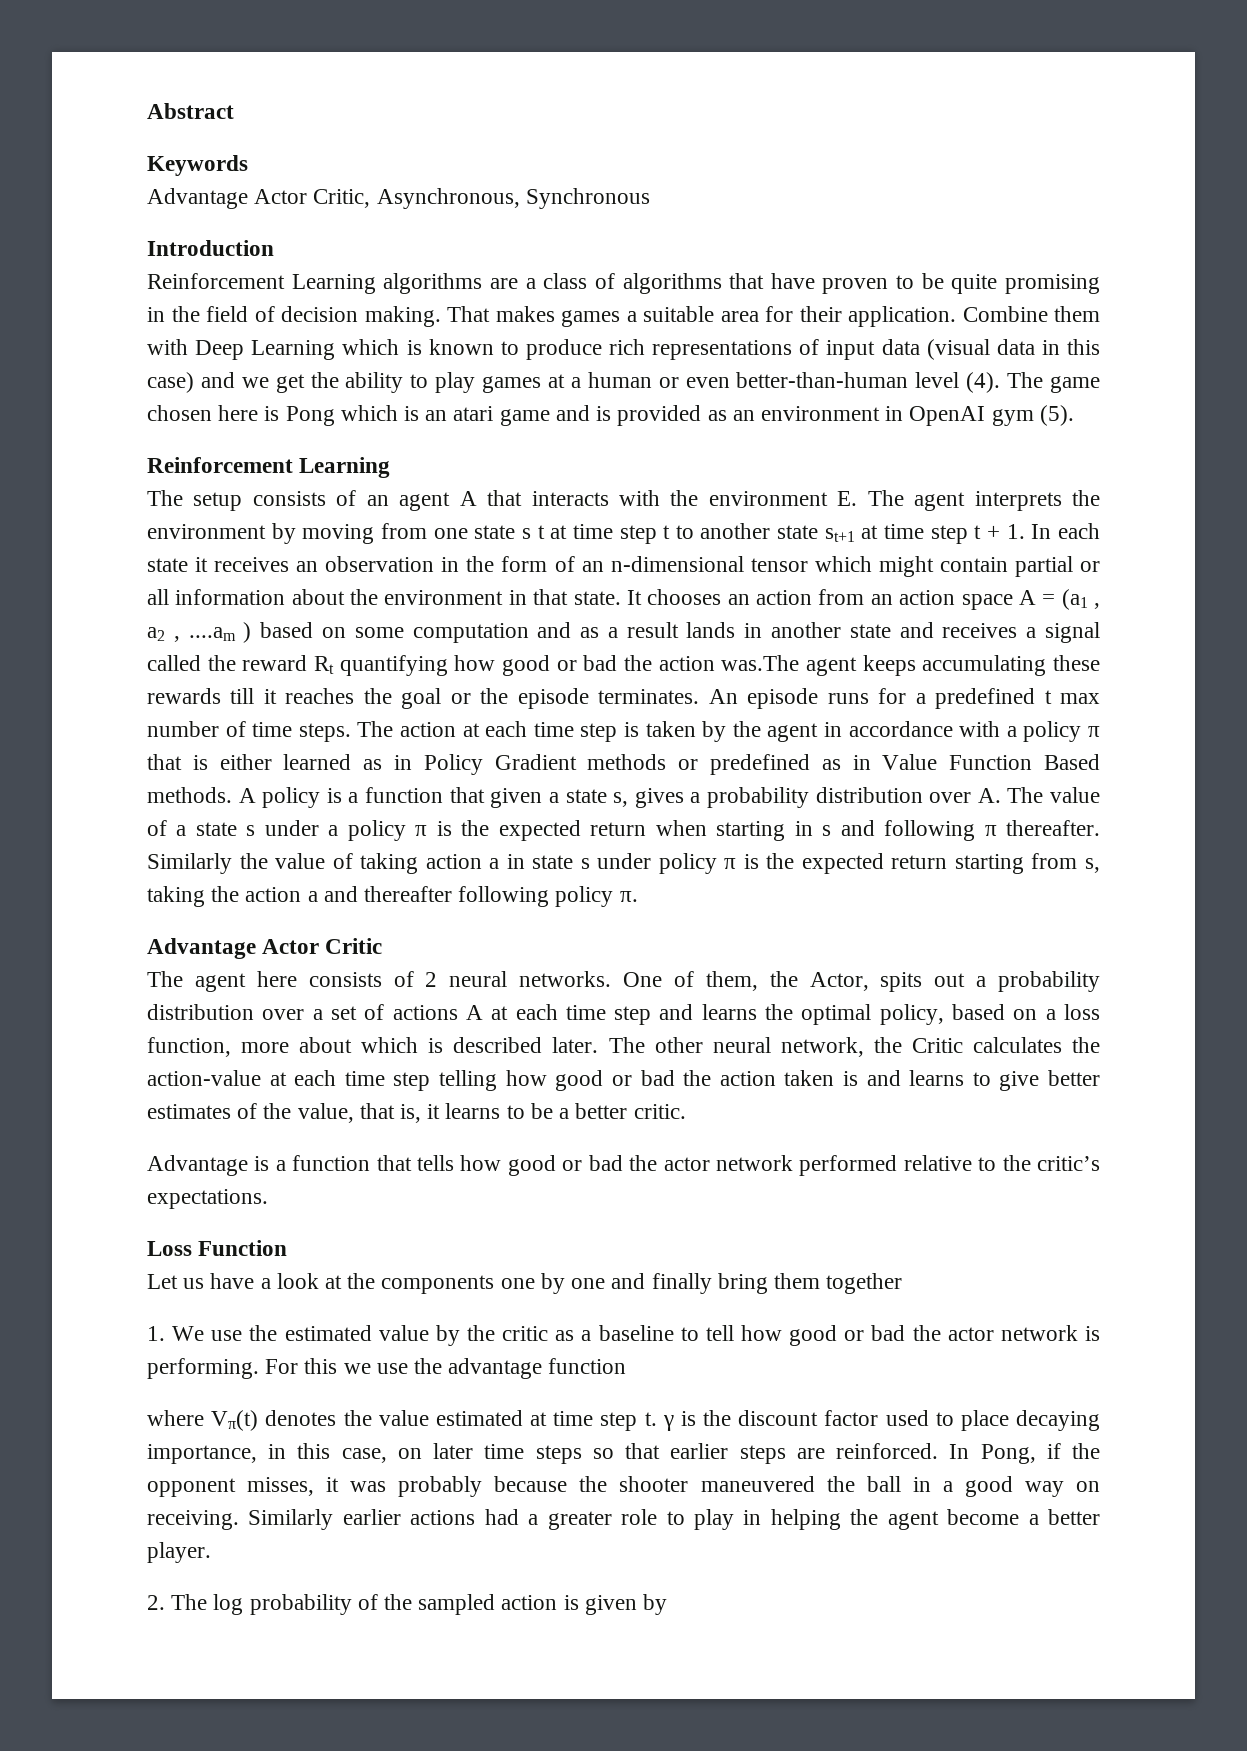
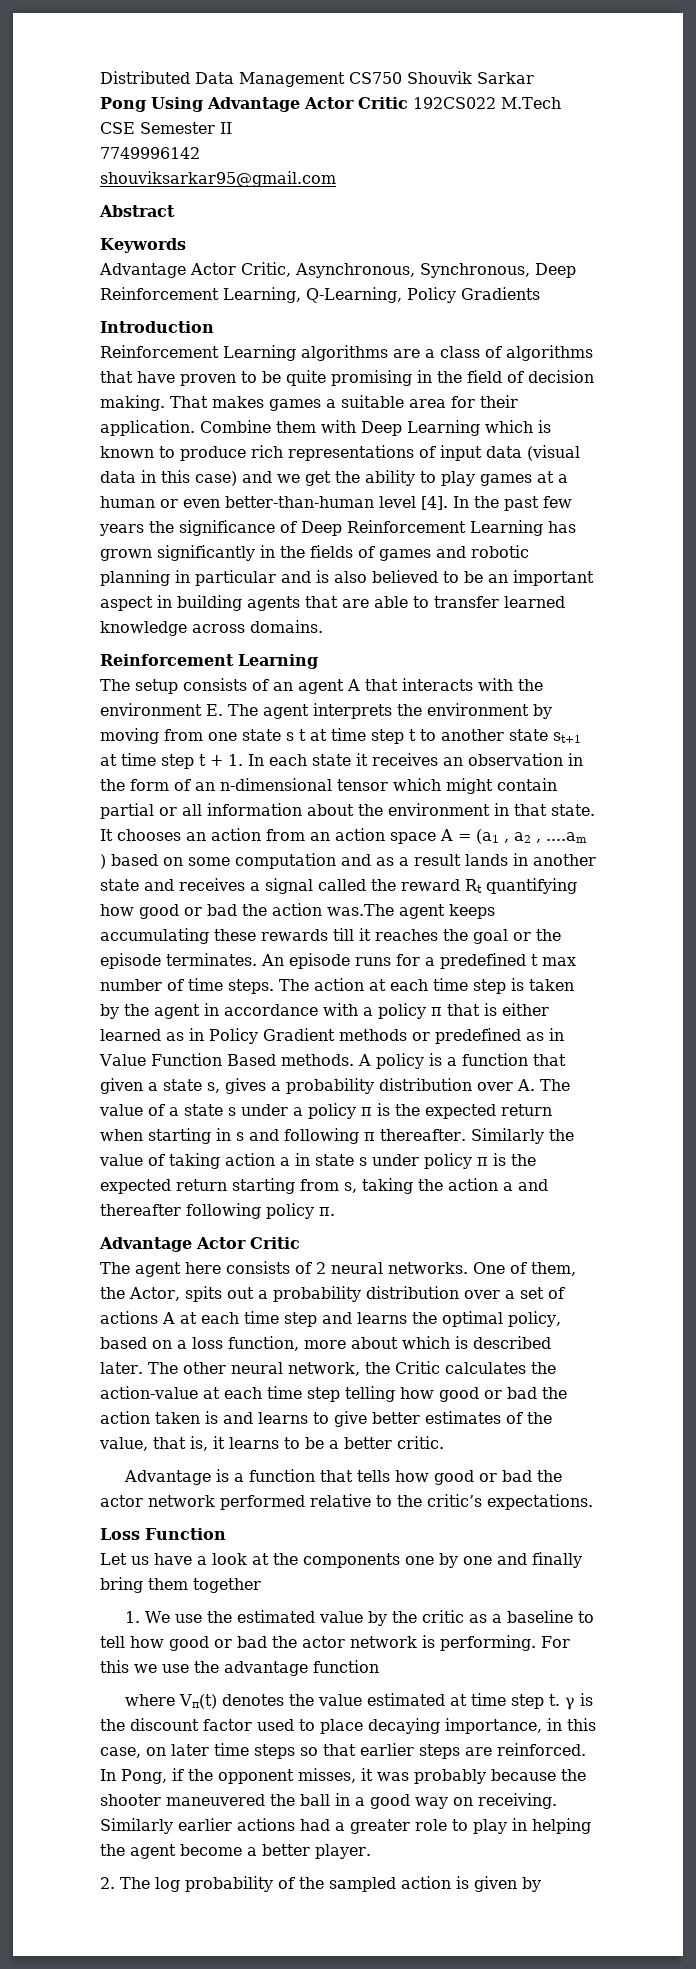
(147, 111) none -> [100,71,534,87] [100,97,561,112] [100,122,232,134] [100,147,200,159] [100,171,336,187] Distributed Data Management CS750 Shouvik Sarkar // Pong Using Advantage Actor Critic 192CS022 M.Tech CSE Semester II // 7749996142 // shouviksarkar95@gmail.com //
[525,188,650,209] Synchronous -> [420,263,576,278] [100,287,540,303] Synchronous, Deep Reinforcement Learning, Q-Learning, Policy Gradients
[966,372,1100,393] [147,405,1074,426] (4). The game chosen here is Pong which is an atari game and is provided as an environment in OpenAI gym (5). -> [421,496,572,511] [99,520,576,536] [100,545,529,561] [100,570,594,586] [100,595,565,611] [100,620,323,636] [4]. In the past few years the significance of Deep Reinforcement Learning has grown significantly in the fields of games and robotic planning in particular and is also believed to be an important aspect in building agents that are able to transfer learned knowledge across domains.

